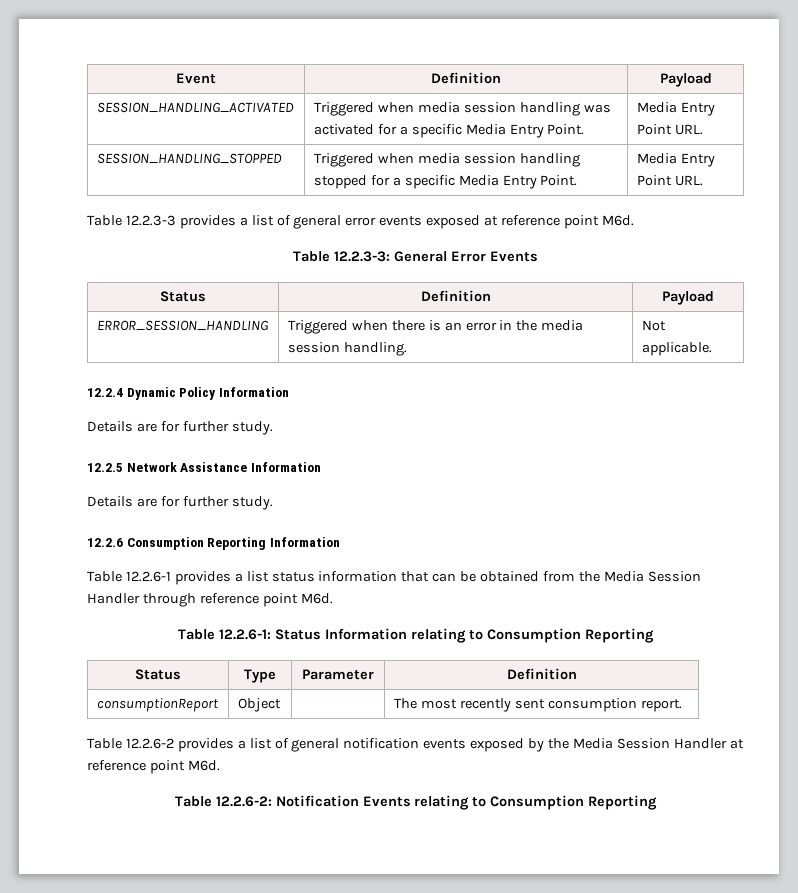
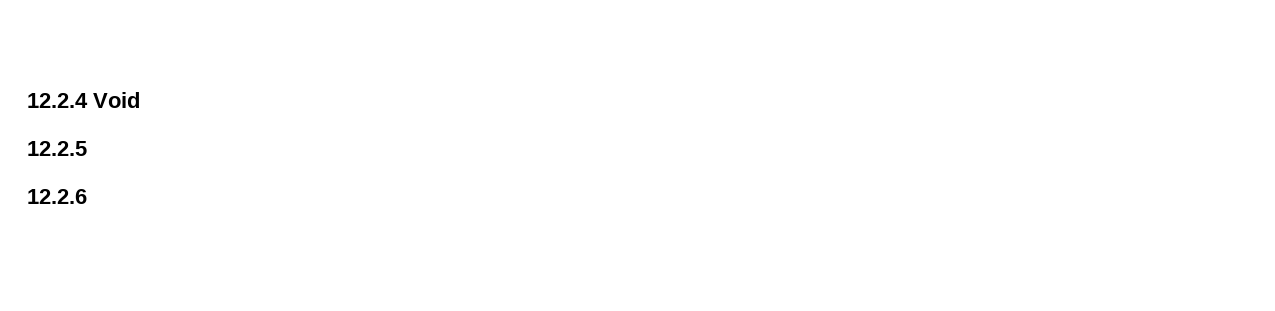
[176,73,216,84] [430,72,501,84] [659,73,712,87] [96,102,294,113] [313,102,611,116] [313,124,585,138] [636,102,715,116] [636,124,703,135] [96,153,282,164] [313,153,580,167] [313,175,578,189] [636,153,715,167] [636,175,703,186] [87,215,634,229] [293,251,538,262] [160,291,206,302] [420,290,491,302] [662,291,714,305] [96,320,269,331] [287,320,584,334] [287,342,407,356] [641,320,666,331] [641,342,712,356] [87,387,289,400] [87,421,273,435] [87,462,321,472] [87,496,273,510] [87,537,340,550] [87,571,701,585] [87,593,333,607] [178,628,654,643] [135,669,181,680] [244,669,276,683] [302,669,374,680] [506,668,577,680] [96,698,219,712] [237,698,281,712] [393,698,682,712] [87,738,744,752] [87,760,220,774] [174,795,658,810] Event | Definition | Payload // SESSION_HANDLING_ACTIVATED | Triggered when media session handling was activated for a specific Media Entry Point. | Media Entry Point URL. // SESSION_HANDLING_STOPPED | Triggered when media session handling stopped for a specific Media Entry Point. | Media Entry Point URL. // Table 12.2.3-3 provides a list of general error events exposed at reference point M6d. // Table 12.2.3-3: General Error Events // Status | Definition | Payload // ERROR_SESSION_HANDLING | Triggered when there is an error in the media session handling. | Not applicable. // 12.2.4 Dynamic Policy Information // Details are for further study. // 12.2.5 Network Assistance Information // Details are for further study. // 12.2.6 Consumption Reporting Information // Table 12.2.6-1 provides a list status information that can be obtained from the Media Session Handler through reference point M6d. // Table 12.2.6-1: Status Information relating to Consumption Reporting // Status | Type | Parameter | Definition // consumptionReport | Object | | The most recently sent consumption report. // Table 12.2.6-2 provides a list of general notification events exposed by the Media Session Handler at reference point M6d. // Table 12.2.6-2: Notification Events relating to Consumption Reporting -> [27,92,140,108] [27,141,87,156] [27,189,87,204] 12.2.4 Void // 12.2.5 // 12.2.6

